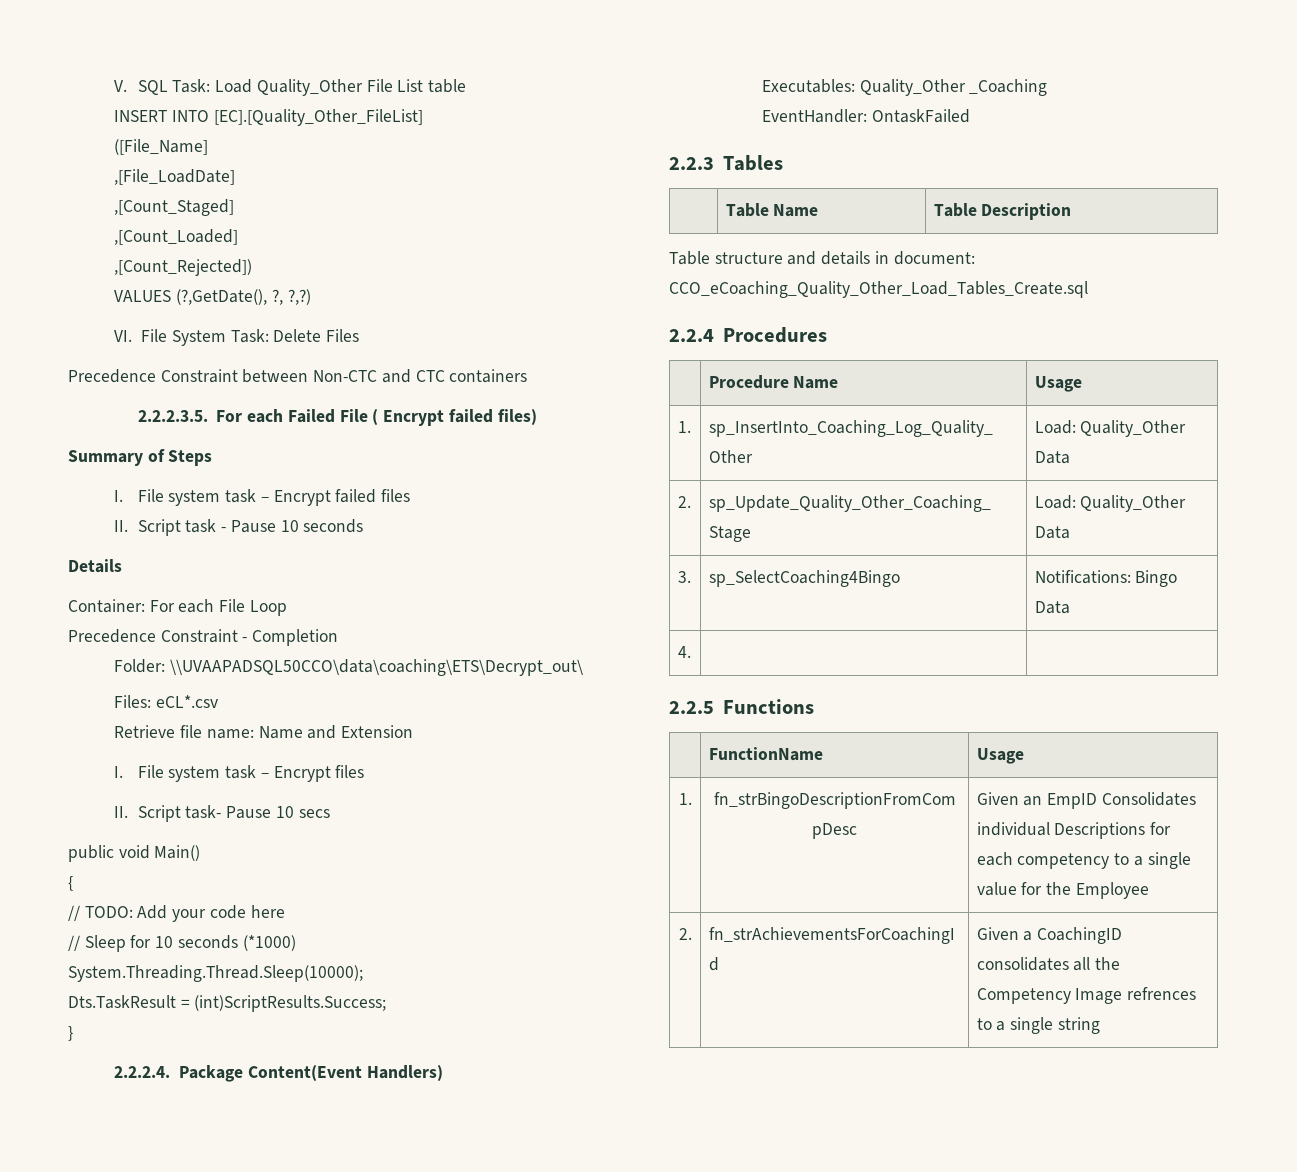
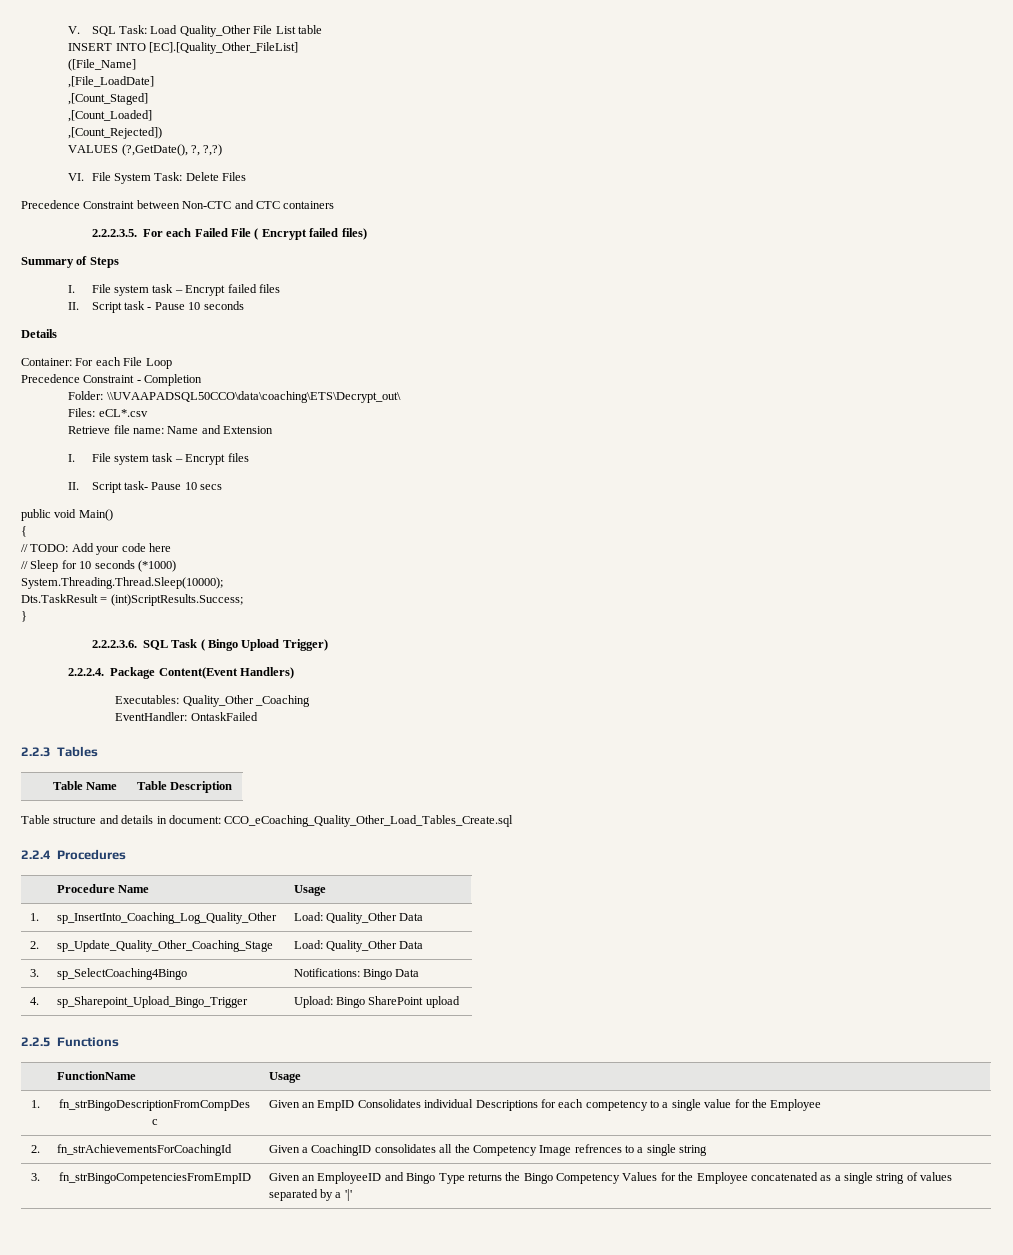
(73, 1033) none -> [91,639,328,651] // 2.2.2.3.6. SQL Task ( Bingo Upload Trigger)
(691, 652) | -> [56,996,248,1008] [293,996,460,1008] sp_Sharepoint_Upload_Bingo_Trigger | Upload: Bingo SharePoint upload
(1100, 1025) none -> [30,1173,40,1181] [58,1172,251,1184] [268,1172,953,1184] [268,1189,352,1201] // 3. | fn_strBingoCompetenciesFromEmpID | Given an EmployeeID and Bingo Type returns the Bingo Competency Values for the Employee concatenated as a single string of values separated by a '|'

